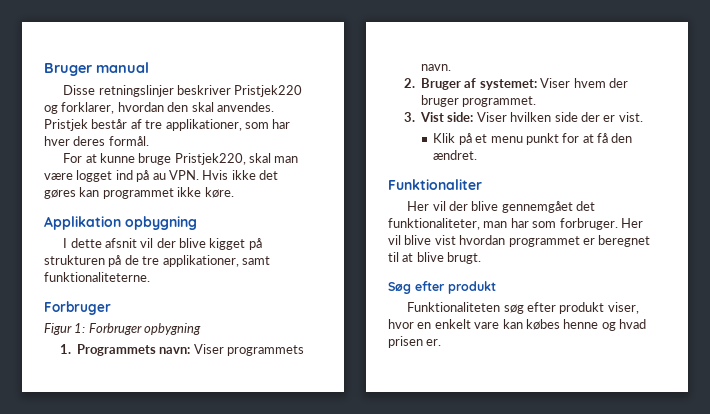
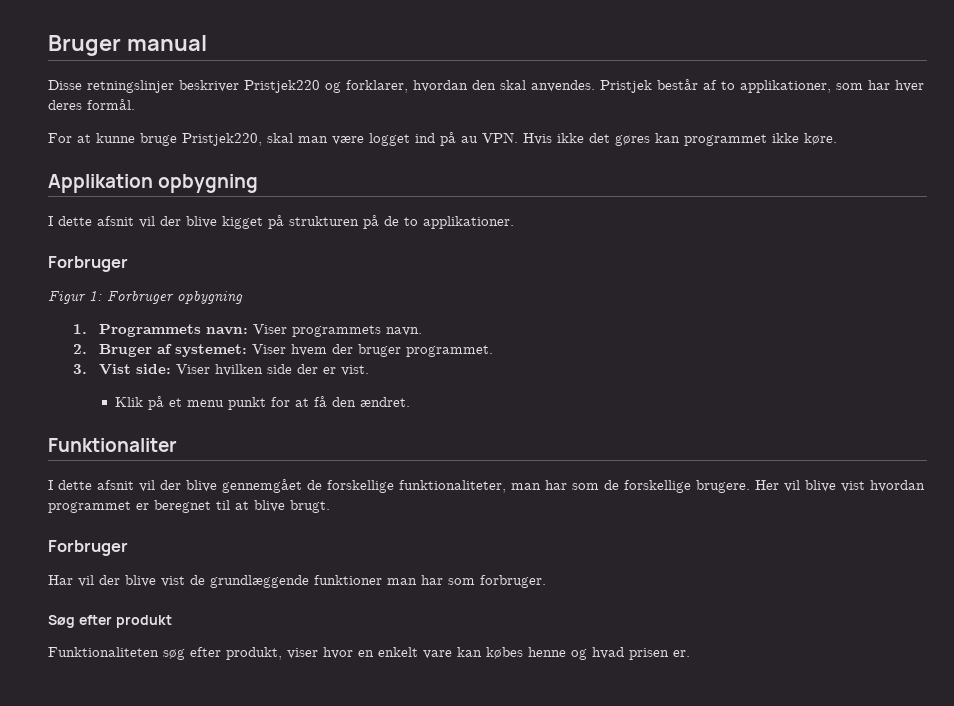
[145,120,163,129] tre -> [721,81,735,90] to
[142,255,270,267] [44,272,150,282] tre applikationer, samt funktionaliteterne. -> [404,216,514,229] to applikationer.
[407,201,430,211] Her -> [48,480,134,490] I dette afsnit
[576,201,596,211] det -> [307,480,394,493] de forskellige
[559,218,618,230] forbruger. -> [604,480,750,493] de forskellige brugere.
(482, 258) none -> [48,540,128,556] [48,575,546,588] // Forbruger // Har vil der blive vist de grundlæggende funktioner man har som forbruger.
[559,302,639,314] produkt viser, -> [226,647,318,660] produkt, viser

